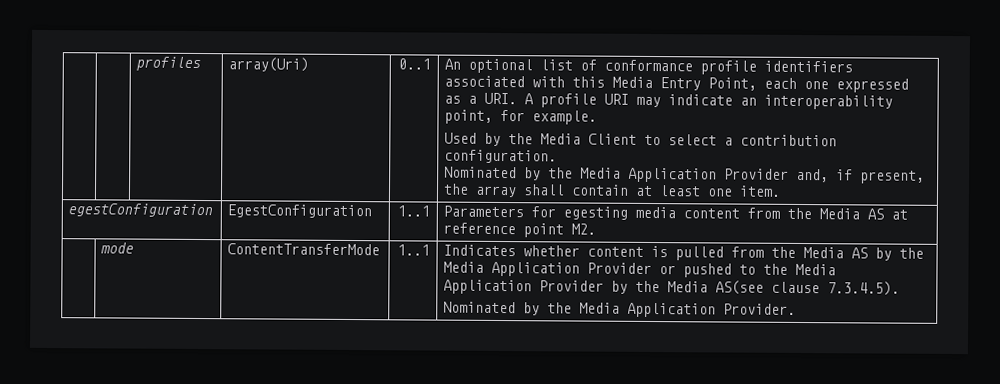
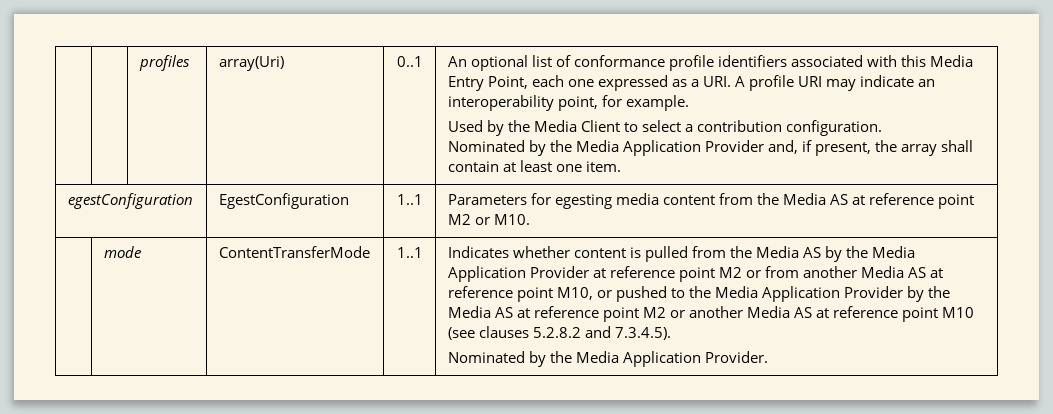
[571,223,597,235] M2. -> [447,214,530,225] M2 or M10.
(653, 268) none -> [592,266,943,282] [447,286,593,302] at reference point M2 or from another Media AS at reference point M10,
[715,280,821,295] AS(see clause -> [494,306,974,322] [447,326,611,340] AS at reference point M2 or another Media AS at reference point M10 (see clauses 5.2.8.2 and

